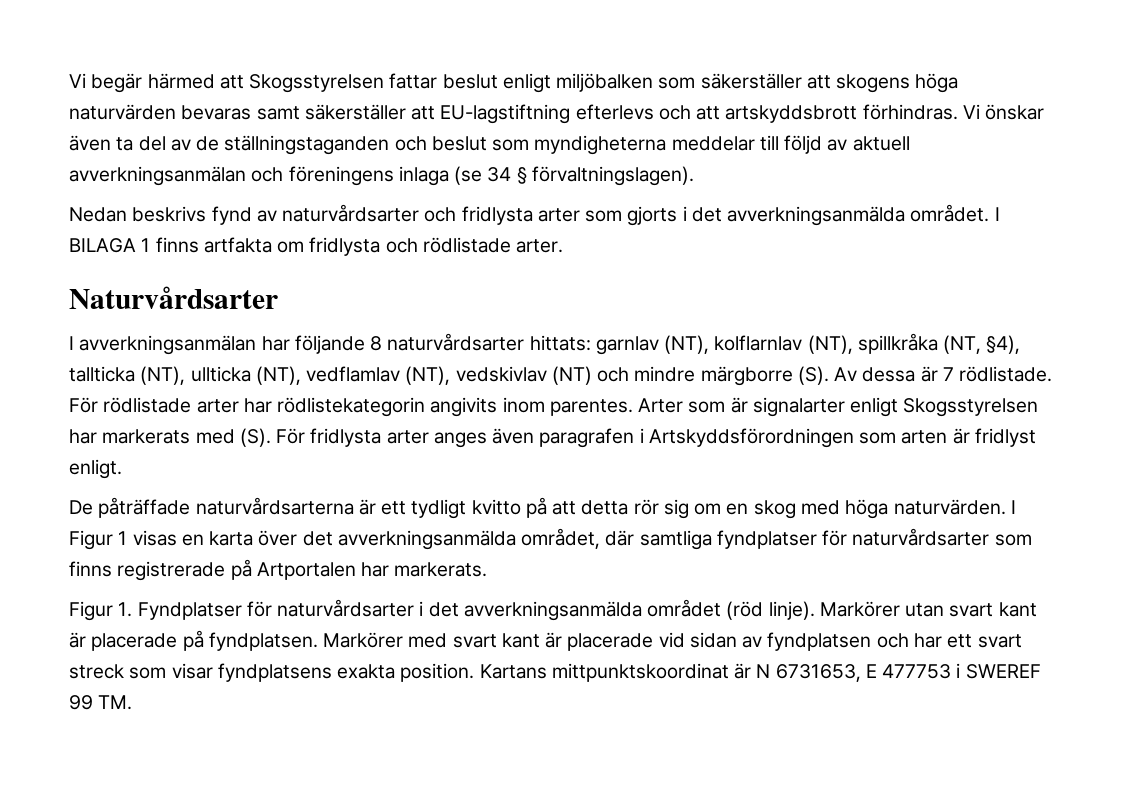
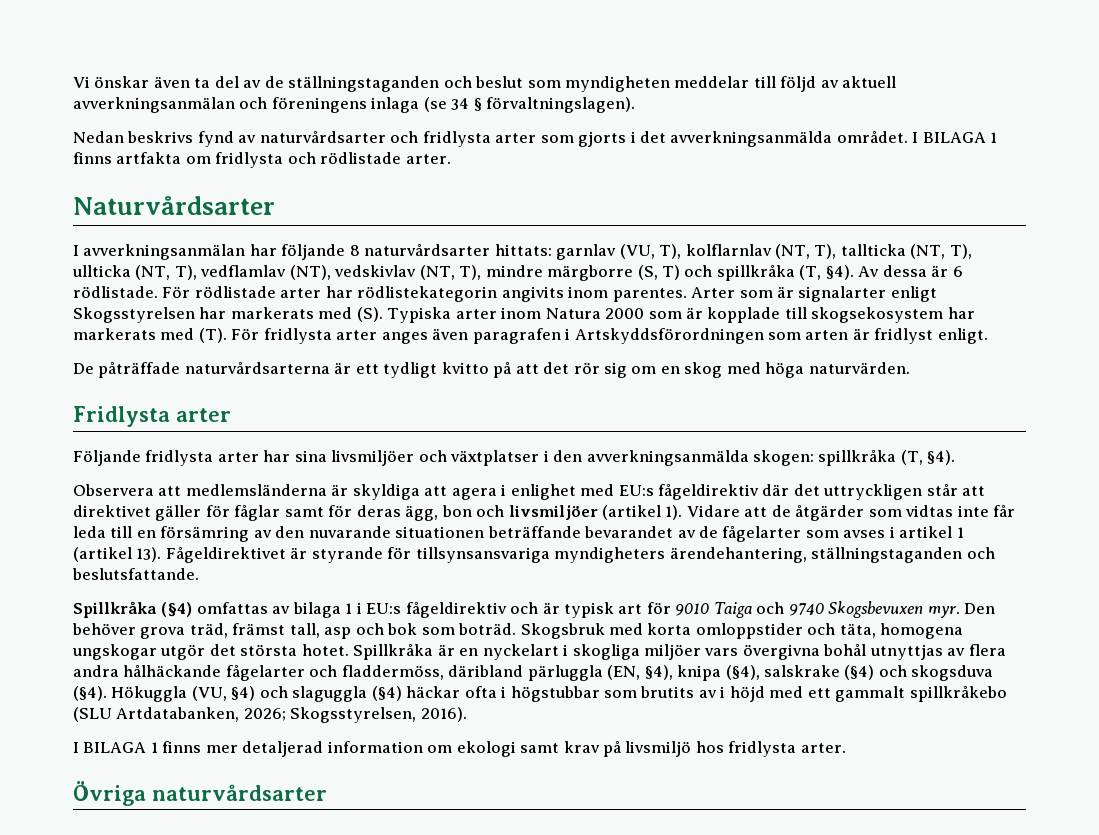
[69,73,959,93] [69,104,980,124] Vi begär härmed att Skogsstyrelsen fattar beslut enligt miljöbalken som säkerställer att skogens höga naturvärden bevaras samt säkerställer att EU-lagstiftning efterlevs och att artskyddsbrott förhindras. Vi -> [73,76,90,88] Vi
[534,135,667,155] myndigheterna -> [565,76,671,92] myndigheten
[664,333,1021,354] [69,366,829,386] (NT), kolflarnlav (NT), spillkråka (NT, §4), tallticka (NT), ullticka (NT), vedflamlav (NT), vedskivlav (NT) och mindre märgborre (S). -> [619,244,972,259] [72,265,854,281] (VU, T), kolflarnlav (NT, T), tallticka (NT, T), ullticka (NT, T), vedflamlav (NT), vedskivlav (NT, T), mindre märgborre (S, T) och spillkråka (T, §4).
[942,367,954,381] 7 -> [952,266,963,277] 6
(271, 437) none -> [387,307,975,323] [73,328,227,343] Typiska arter inom Natura 2000 som är kopplade till skogsekosystem har markerats med (T).
[581,500,629,515] detta -> [543,362,570,374] det
[1010,500,1016,514] [69,528,1032,550] [69,559,488,581] [69,599,1037,621] [69,630,1022,651] [69,663,1041,682] [69,695,133,710] I Figur 1 visas en karta över det avverkningsanmälda området, där samtliga fyndplatser för naturvårdsarter som finns registrerade på Artportalen har markerats. // Figur 1. Fyndplatser för naturvårdsarter i det avverkningsanmälda området (röd linje). Markörer utan svart kant är placerade på fyndplatsen. Markörer med svart kant är placerade vid sidan av fyndplatsen och har ett svart streck som visar fyndplatsens exakta position. Kartans mittpunktskoordinat är N 6731653, E 477753 i SWEREF 99 TM. -> [73,406,231,427] [73,450,956,466] [73,484,986,500] [73,505,1016,521] [73,526,964,542] [73,547,995,563] [72,568,199,580] [73,601,996,618] [72,623,964,639] [72,644,1006,660] [73,665,994,681] [73,686,1007,702] [73,707,467,723] [73,741,846,757] [73,781,327,806] // Fridlysta arter // Följande fridlysta arter har sina livsmiljöer och växtplatser i den avverkningsanmälda skogen: spillkråka (T, §4). // Observera att medlemsländerna är skyldiga att agera i enlighet med EU:s fågeldirektiv där det uttryckligen står att direktivet gäller för fåglar samt för deras ägg, bon och livsmiljöer (artikel 1). Vidare att de åtgärder som vidtas inte får leda till en försämring av den nuvarande situationen beträffande bevarandet av de fågelarter som avses i artikel 1 (artikel 13). Fågeldirektivet är styrande för tillsynsansvariga myndigheters ärendehantering, ställningstaganden och beslutsfattande. // Spillkråka (§4) omfattas av bilaga 1 i EU:s fågeldirektiv och är typisk art för 9010 Taiga och 9740 Skogsbevuxen myr. Den behöver grova träd, främst tall, asp och bok som boträd. Skogsbruk med korta omloppstider och täta, homogena ungskogar utgör det största hotet. Spillkråka är en nyckelart i skogliga miljöer vars övergivna bohål utnyttjas av flera andra hålhäckande fågelarter och fladdermöss, däribland pärluggla (EN, §4), knipa (§4), salskrake (§4) och skogsduva (§4). Hökuggla (VU, §4) och slaguggla (§4) häckar ofta i högstubbar som brutits av i höjd med ett gammalt spillkråkebo (SLU Artdatabanken, 2026; Skogsstyrelsen, 2016). // I BILAGA 1 finns mer detaljerad information om ekologi samt krav på livsmiljö hos fridlysta arter. // Övriga naturvårdsarter

